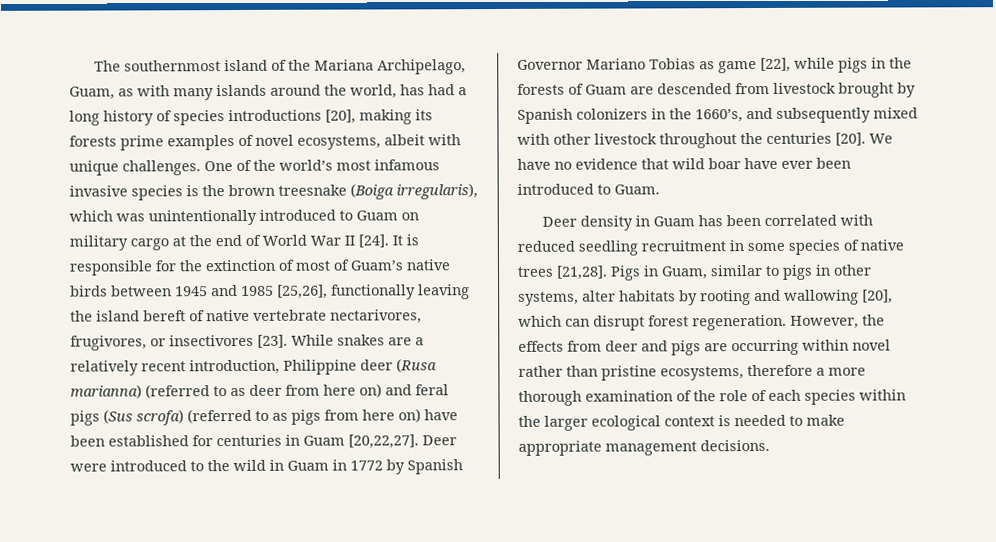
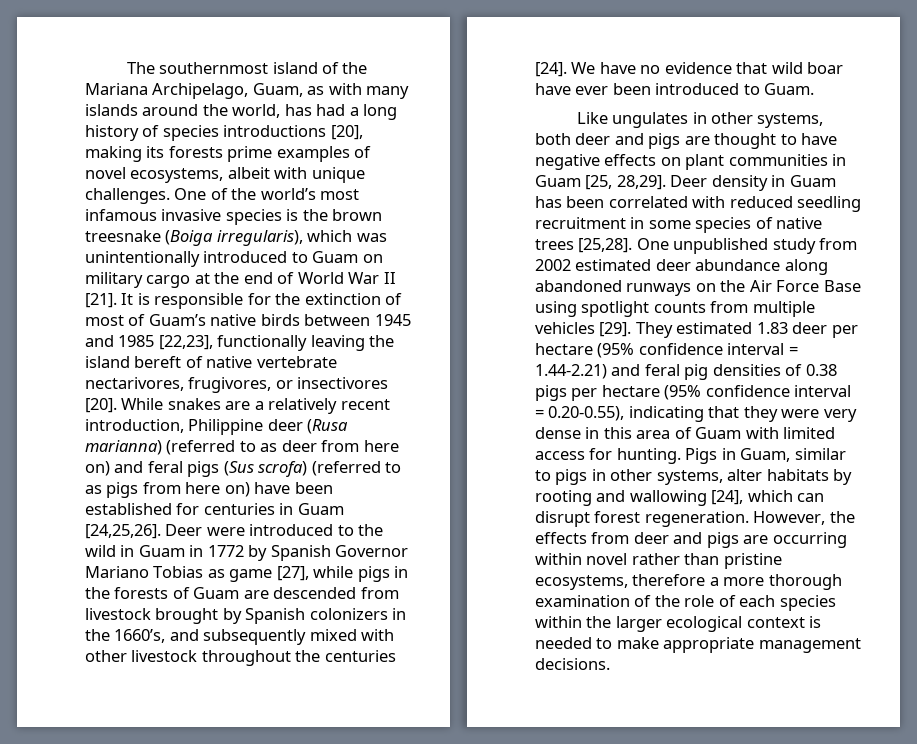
[358,234,389,248] [24]. -> [85,293,117,308] [21].
[277,284,328,299] [25,26], -> [158,335,213,350] [22,23],
[257,334,288,348] [23]. -> [85,398,117,413] [20].
[348,434,419,449] [20,22,27]. -> [85,524,161,539] [24,25,26].
[760,57,791,72] [22], -> [276,566,309,581] [27],
[835,132,866,146] [20]. -> [535,62,567,77] [24].
(660, 189) none -> [576,112,824,128] [535,133,838,149] [535,154,847,170] [535,175,666,190] Like ungulates in other systems, both deer and pigs are thought to have negative effects on plant communities in Guam [25, 28,29].
[556,265,608,280] [21,28]. -> [578,238,858,254] [535,259,828,275] [535,280,861,296] [535,301,815,317] [535,322,858,338] [535,343,798,358] [535,364,837,380] [535,385,852,401] [535,406,857,422] [535,427,836,439] [535,448,681,464] [25,28]. One unpublished study from 2002 estimated deer abundance along abandoned runways on the Air Force Base using spotlight counts from multiple vehicles [29]. They estimated 1.83 deer per hectare (95% confidence interval = 1.44-2.21) and feral pig densities of 0.38 pigs per hectare (95% confidence interval = 0.20-0.55), indicating that they were very dense in this area of Guam with limited access for hunting.
[862,289,893,304] [20], -> [711,490,744,505] [24],

